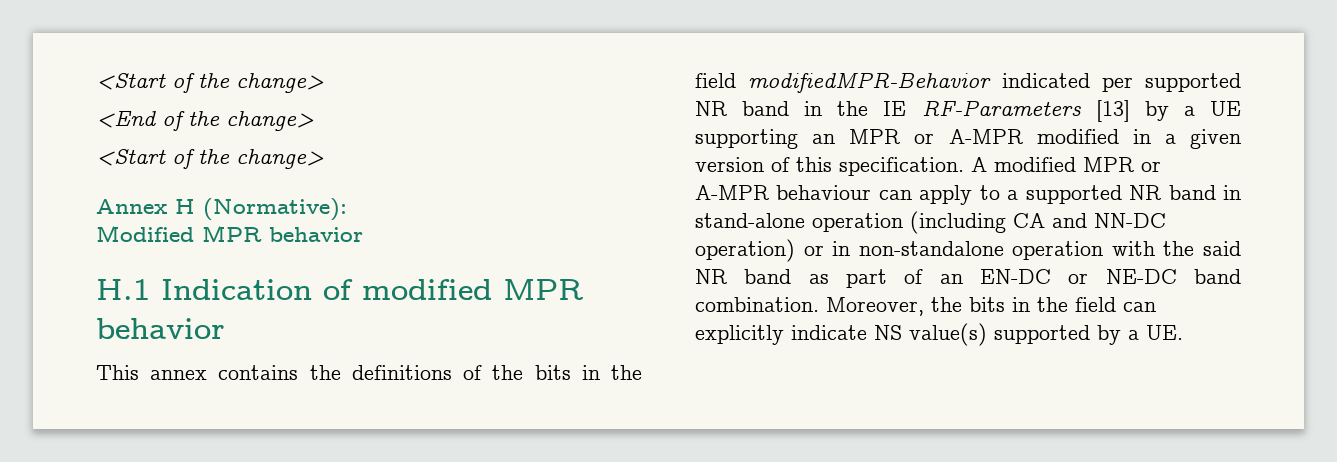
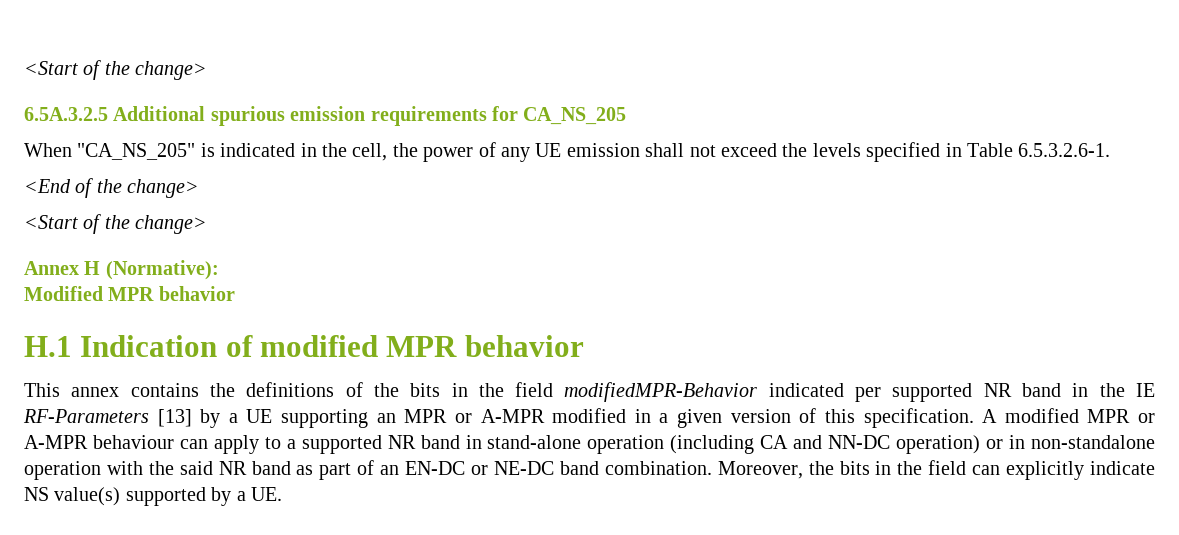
[96,73,324,93] <Start of the change> -> [24,60,208,80] [24,106,627,126] [24,142,1111,162] <Start of the change> // 6.5A.3.2.5 Additional spurious emission requirements for CA_NS_205 // When "CA_NS_205" is indicated in the cell, the power of any UE emission shall not exceed the levels specified in Table 6.5.3.2.6-1.

